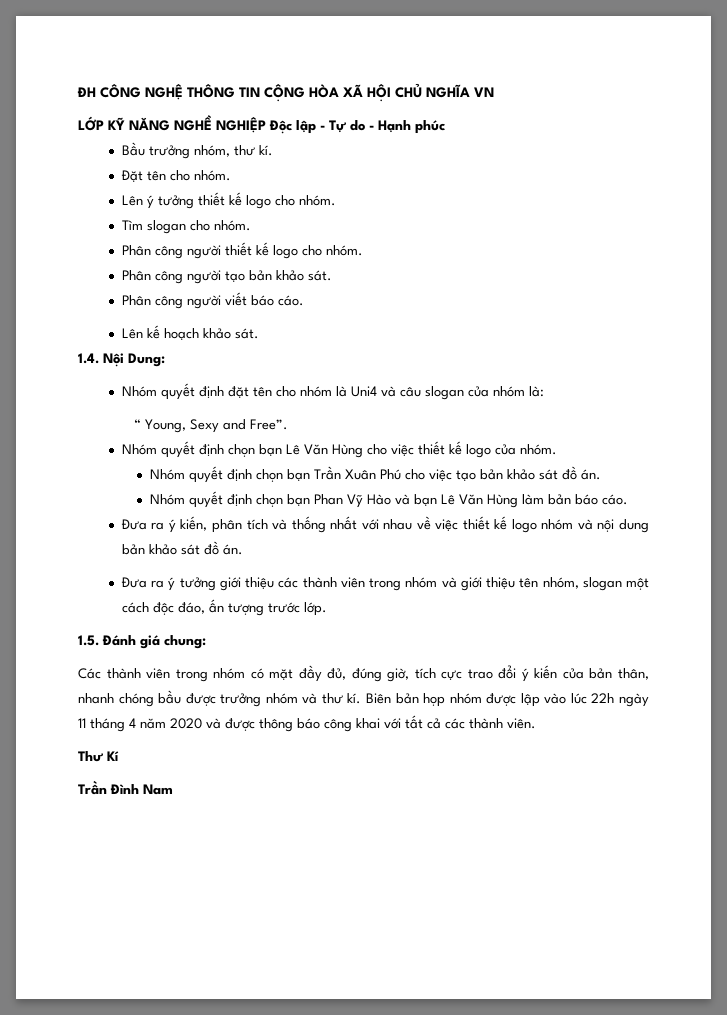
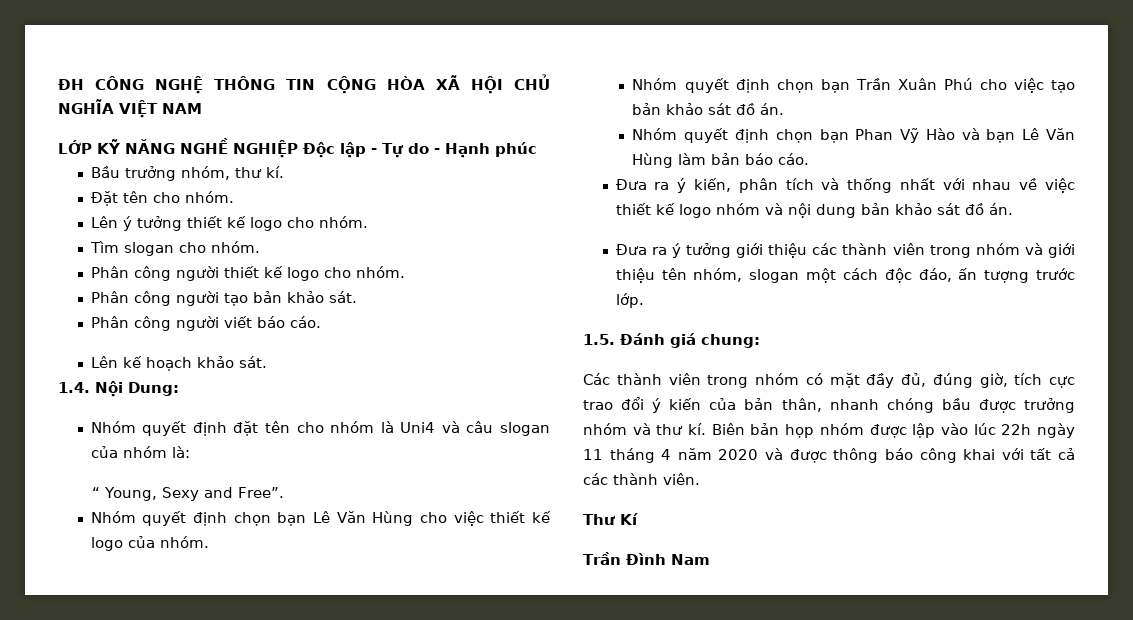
[474,87,494,97] VN -> [119,100,202,118] VIỆT NAM

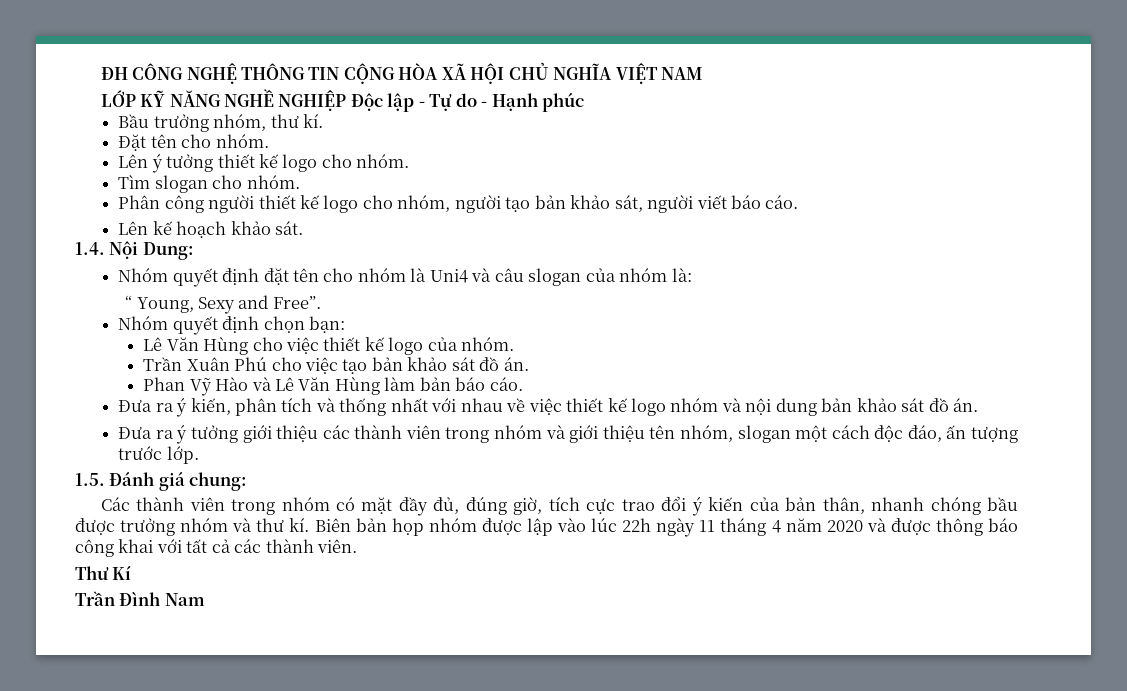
[355,266,405,278] [90,291,171,306] nhóm. // Phân công -> [397,195,451,212] nhóm,
[328,291,357,303] [90,316,171,331] sát. // Phân công -> [614,195,643,212] sát,
[277,512,307,526] bạn -> [308,316,345,333] bạn: //
[632,78,850,93] Nhóm quyết định chọn bạn -> (515, 344) none
[632,128,849,143] Nhóm quyết định chọn bạn -> (529, 364) none
[986,129,1016,143] bạn -> (272, 384) none

